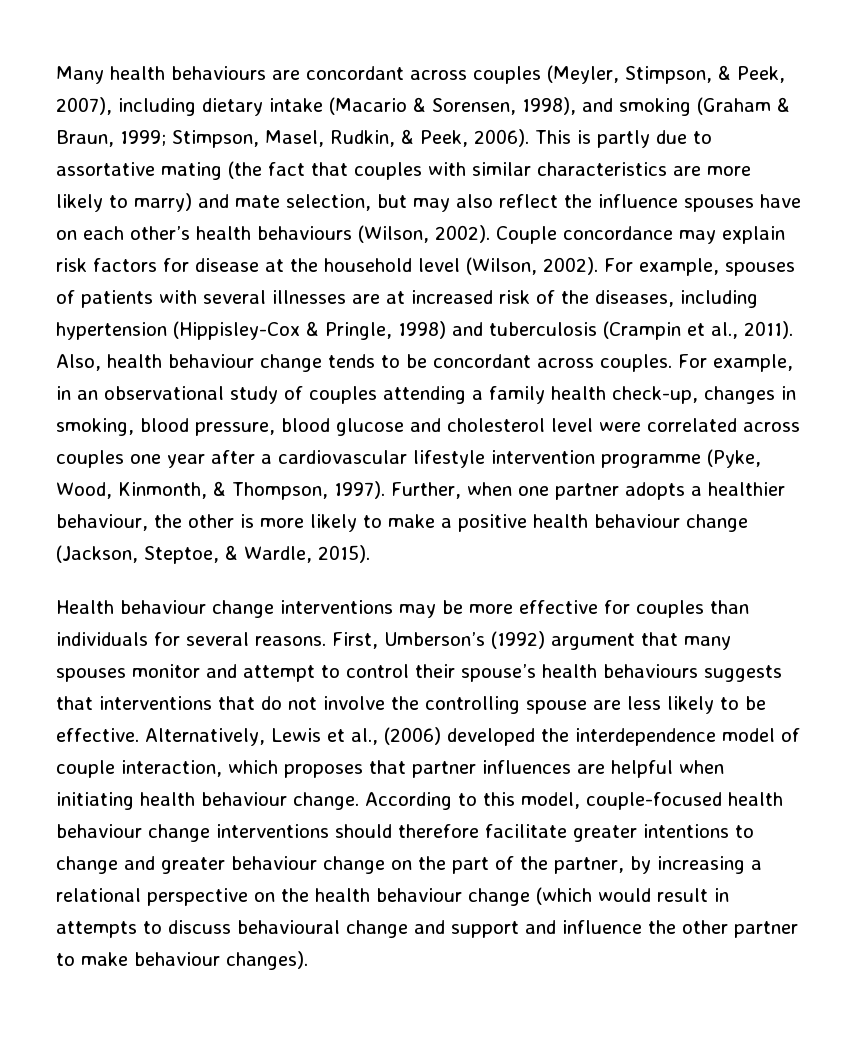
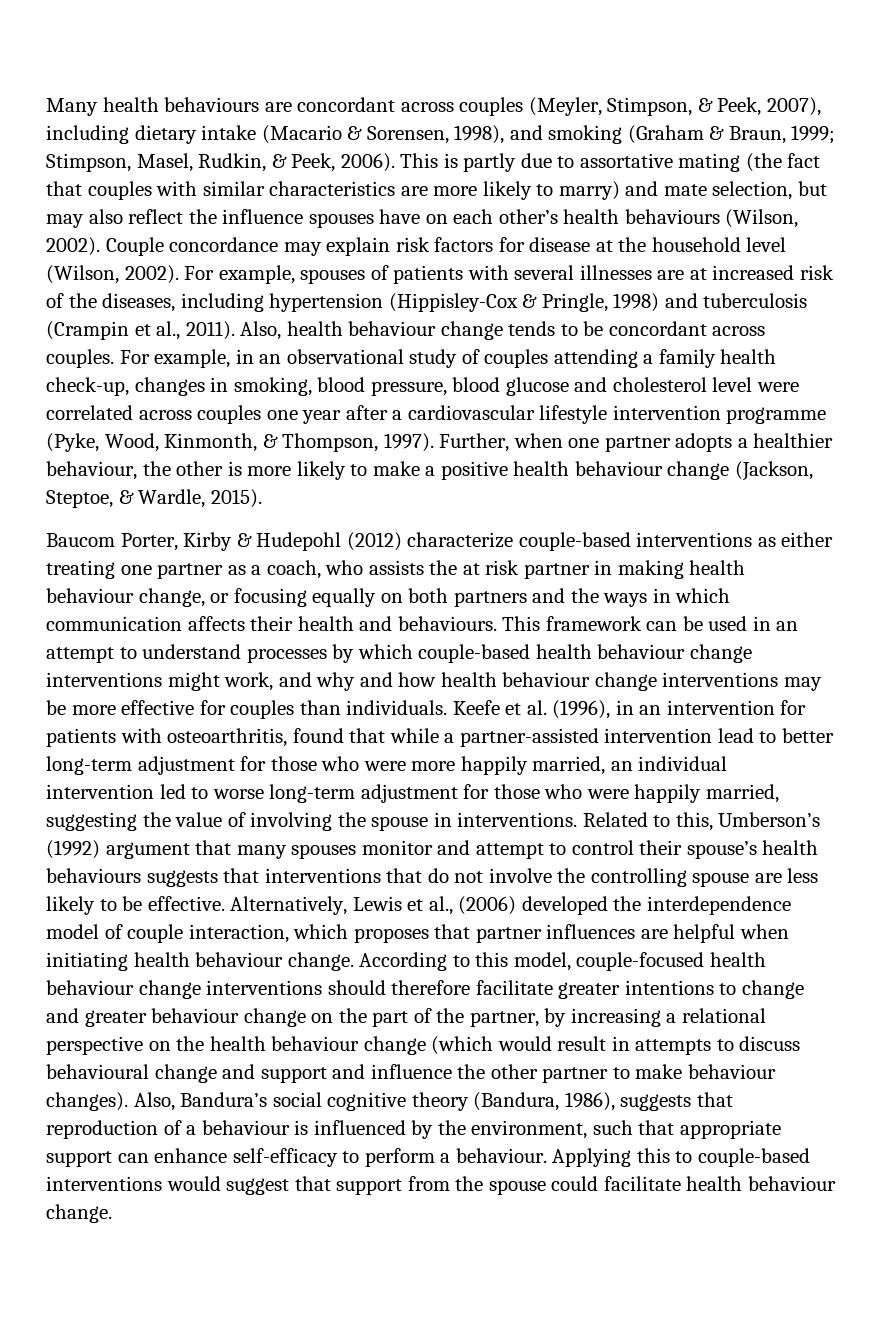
[56,600,114,614] Health -> [46,532,834,551] [46,560,746,579] [46,588,731,607] [46,616,799,631] [46,644,752,663] [46,672,497,691] Baucom Porter, Kirby & Hudepohl (2012) characterize couple-based interventions as either treating one partner as a coach, who assists the at risk partner in making health behaviour change, or focusing equally on both partners and the ways in which communication affects their health and behaviours. This framework can be used in an attempt to understand processes by which couple-based health behaviour change interventions might work, and why and how health
[56,632,378,649] individuals for several reasons. First, -> [346,700,807,719] [46,728,834,747] [46,756,728,775] [46,784,779,803] [46,812,713,831] individuals. Keefe et al. (1996), in an intervention for patients with osteoarthritis, found that while a partner-assisted intervention lead to better long-term adjustment for those who were more happily married, an individual intervention led to worse long-term adjustment for those who were happily married, suggesting the value of involving the spouse in interventions. Related to this,
(308, 960) none -> [133,1092,733,1111] [46,1120,781,1139] [46,1148,810,1167] [46,1176,836,1195] [46,1204,112,1223] Also, Bandura’s social cognitive theory (Bandura, 1986), suggests that reproduction of a behaviour is influenced by the environment, such that appropriate support can enhance self-efficacy to perform a behaviour. Applying this to couple-based interventions would suggest that support from the spouse could facilitate health behaviour change.

